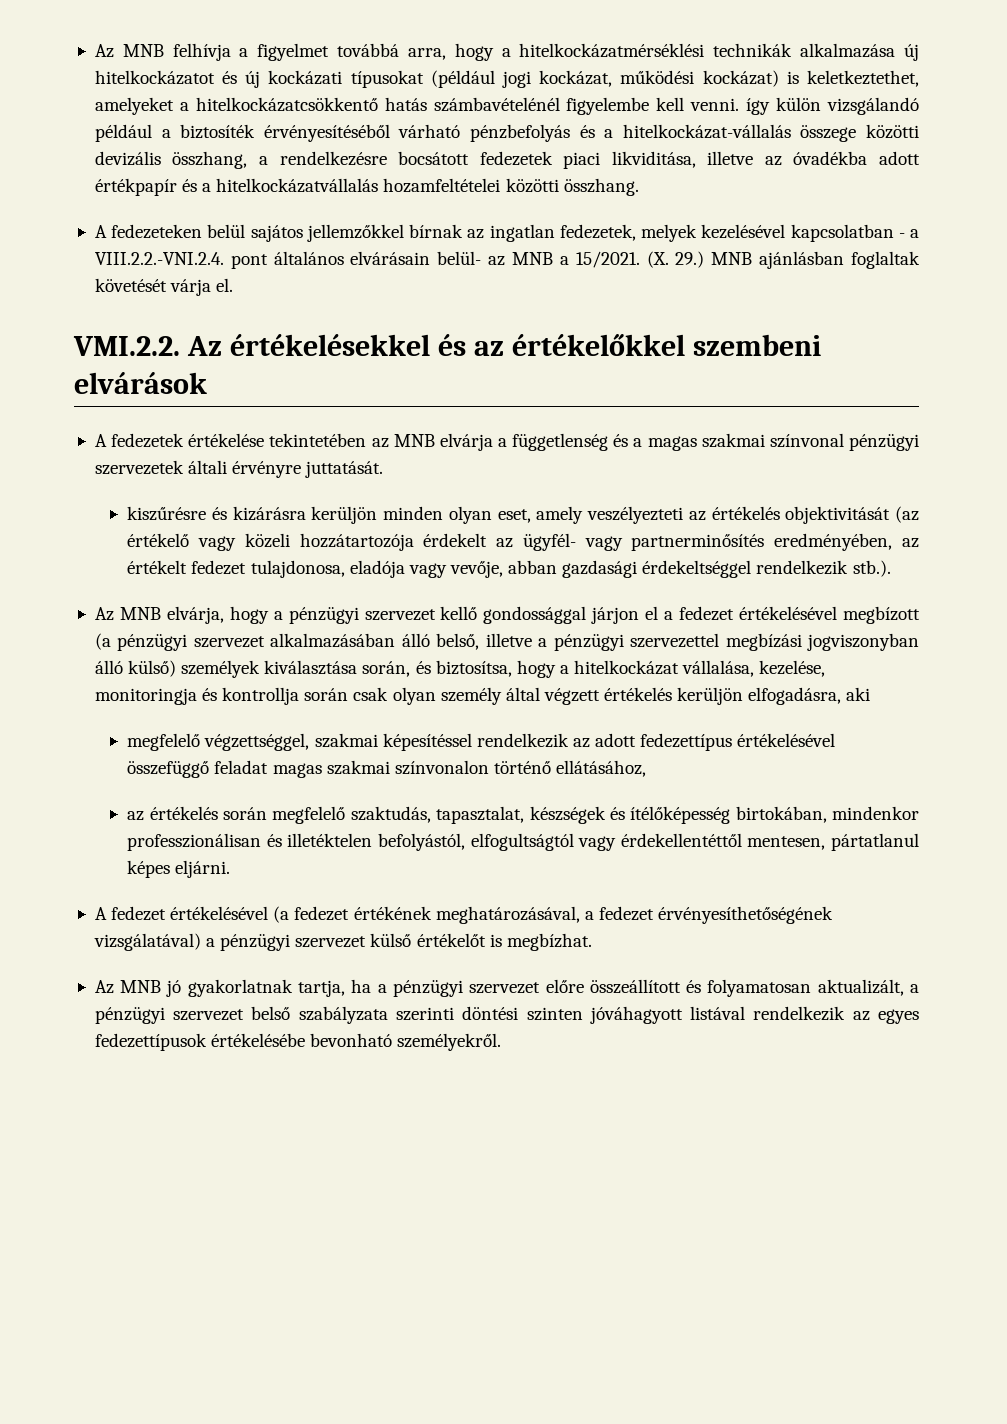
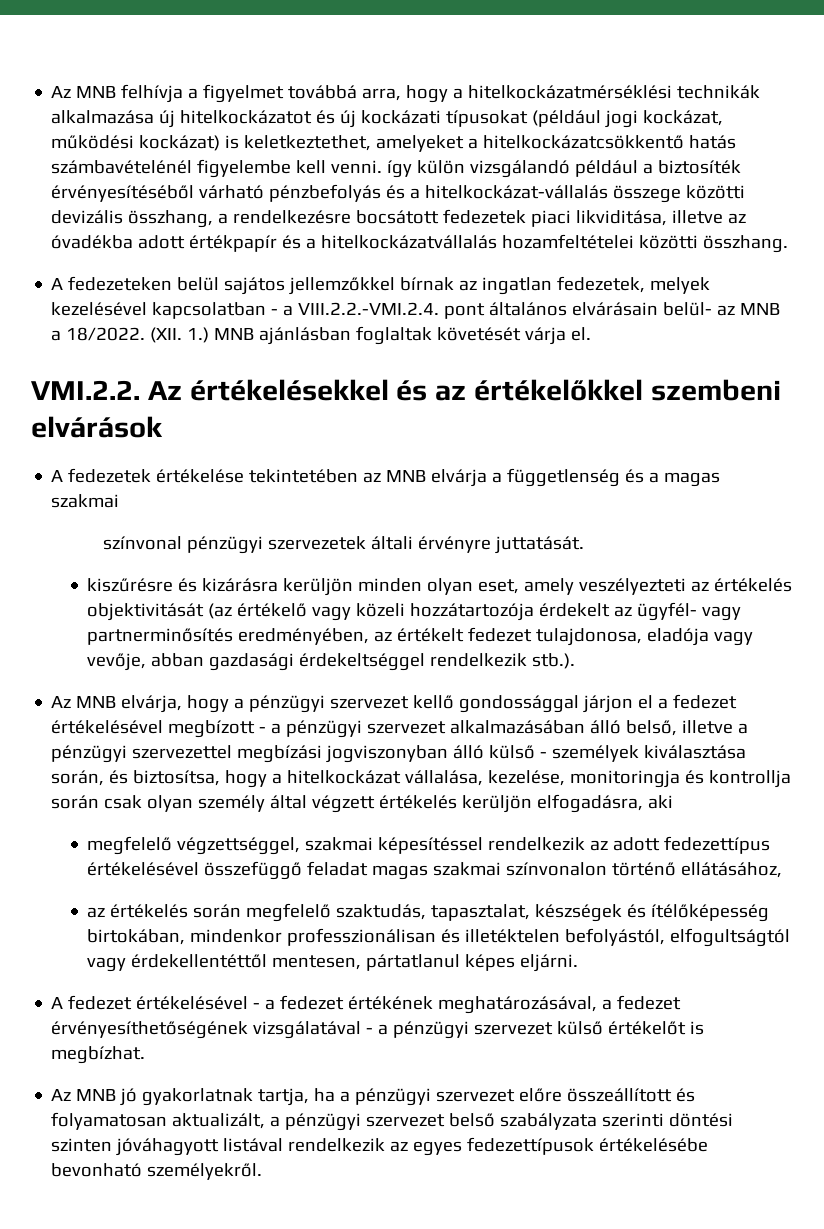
[94,252,224,265] VIII.2.2.-VNI.2.4. -> [298,302,440,315] VIII.2.2.-VMI.2.4.
[575,251,705,268] 15/2021. (X. 29.) -> [66,327,210,343] 18/2022. (XII. 1.)
(765, 440) none -> (120, 501) //
[94,633,111,650] (a -> [259,723,282,734] - a
[128,660,177,677] külső) -> [489,745,548,759] külső -
[273,906,290,923] (a -> [253,999,276,1010] - a
[93,933,201,951] vizsgálatával) -> [253,1021,374,1039] vizsgálatával -

